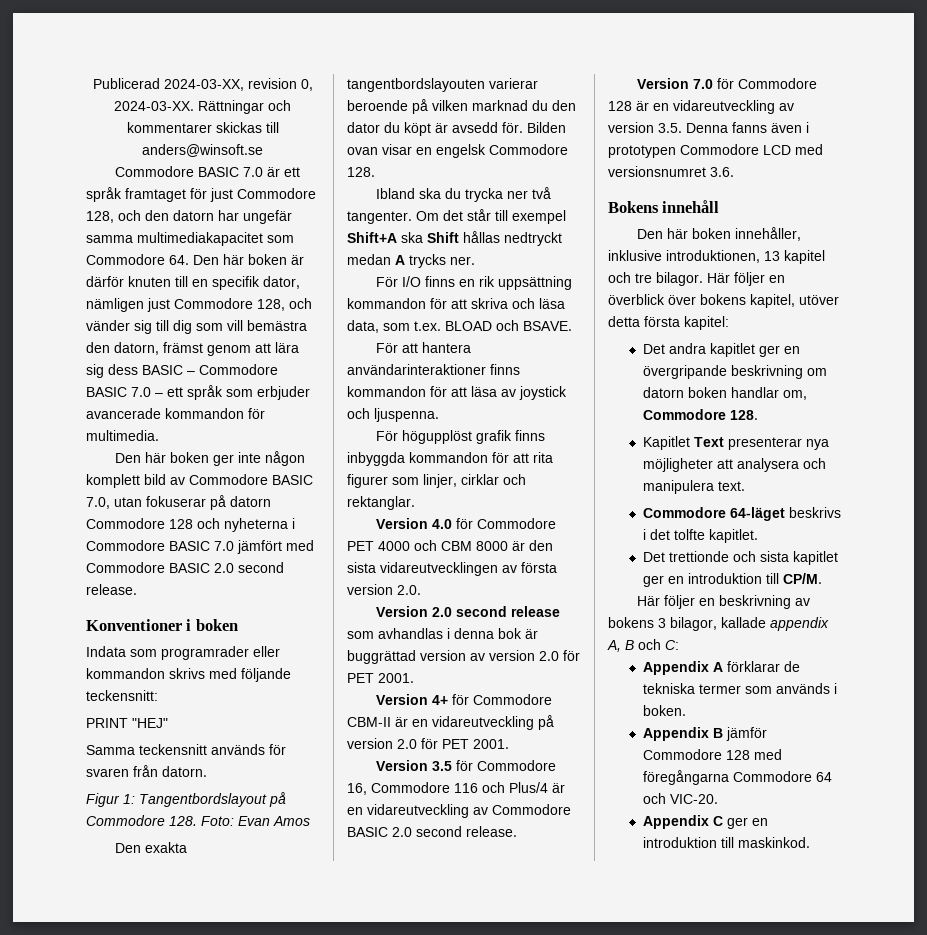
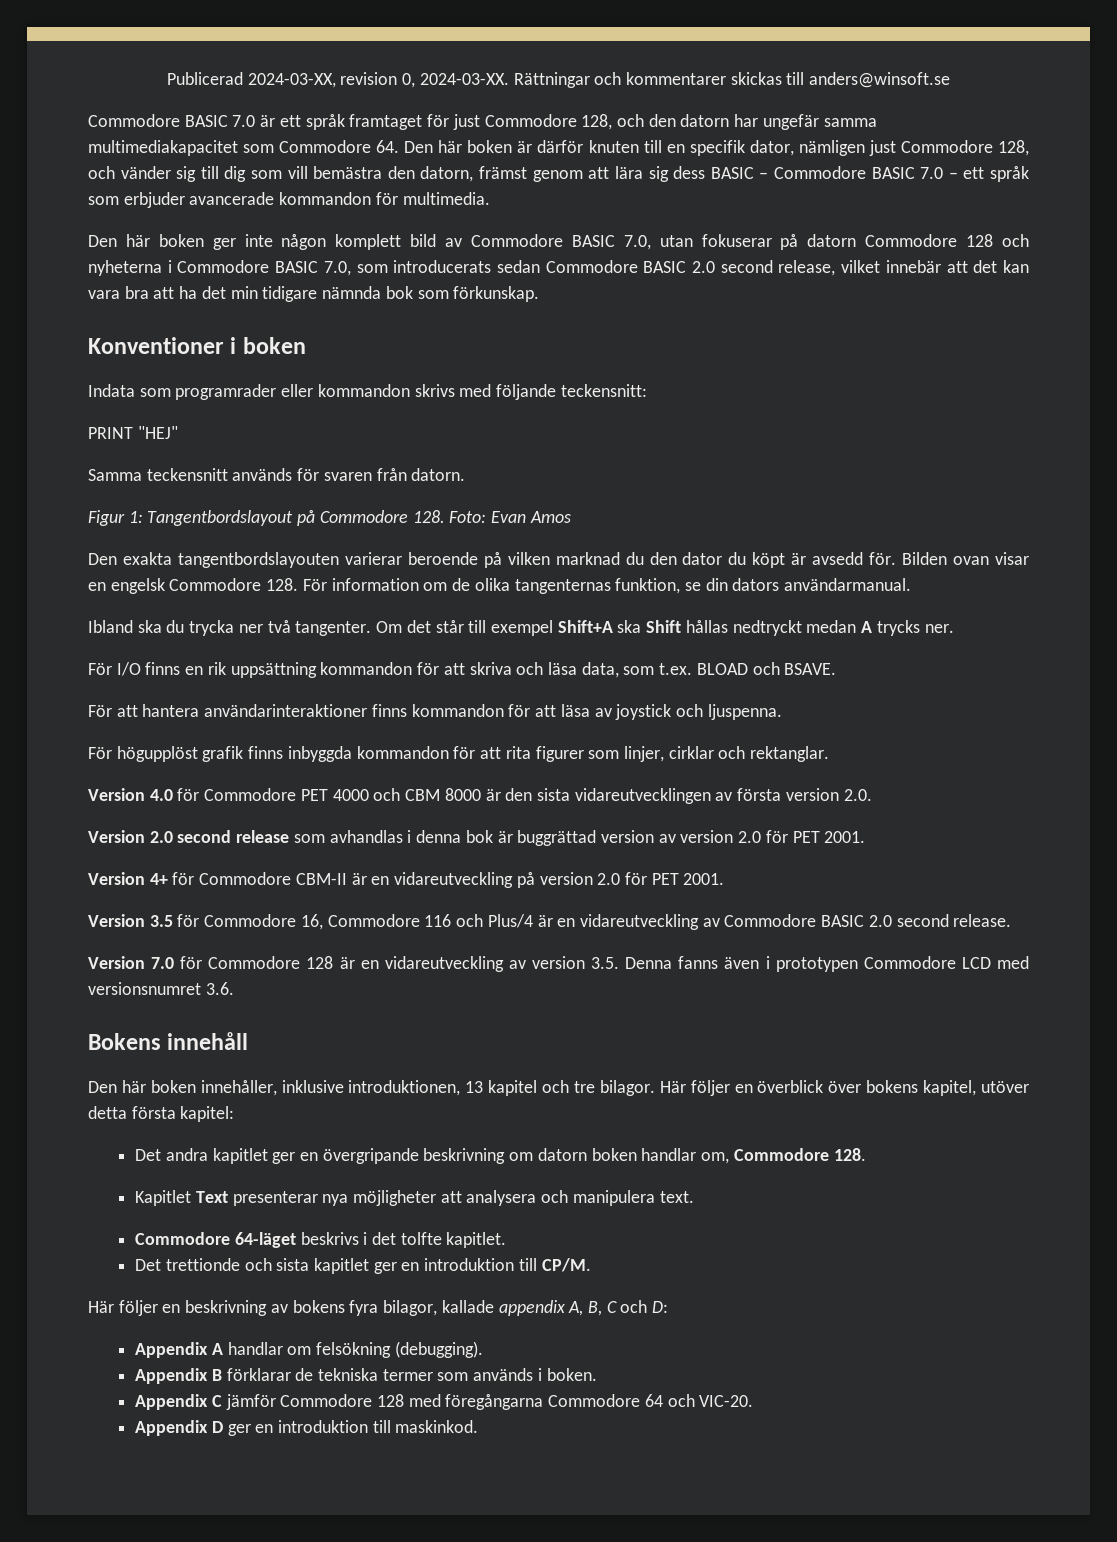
[214,540,314,554] [86,562,284,573] [86,584,137,595] 7.0 jämfört med Commodore BASIC 2.0 second release. -> [323,260,1030,276] [88,286,540,302] 7.0, som introducerats sedan Commodore BASIC 2.0 second release, vilket innebär att det kan vara bra att ha det min tidigare nämnda bok som förkunskap.
(375, 172) none -> [302,578,912,594] För information om de olika tangenternas funktion, se din dators användarmanual.
[658,618,666,628] 3 -> [349,1300,379,1316] fyra
[625,639,679,650] [642,661,723,675] B och C: // Appendix A -> [587,1300,669,1316] [135,1341,483,1358] [135,1368,222,1384] B, C och D: // Appendix A handlar om felsökning (debugging). // Appendix B
[712,728,723,738] B -> [211,1395,222,1407] C
[712,816,723,826] C -> [211,1421,223,1433] D

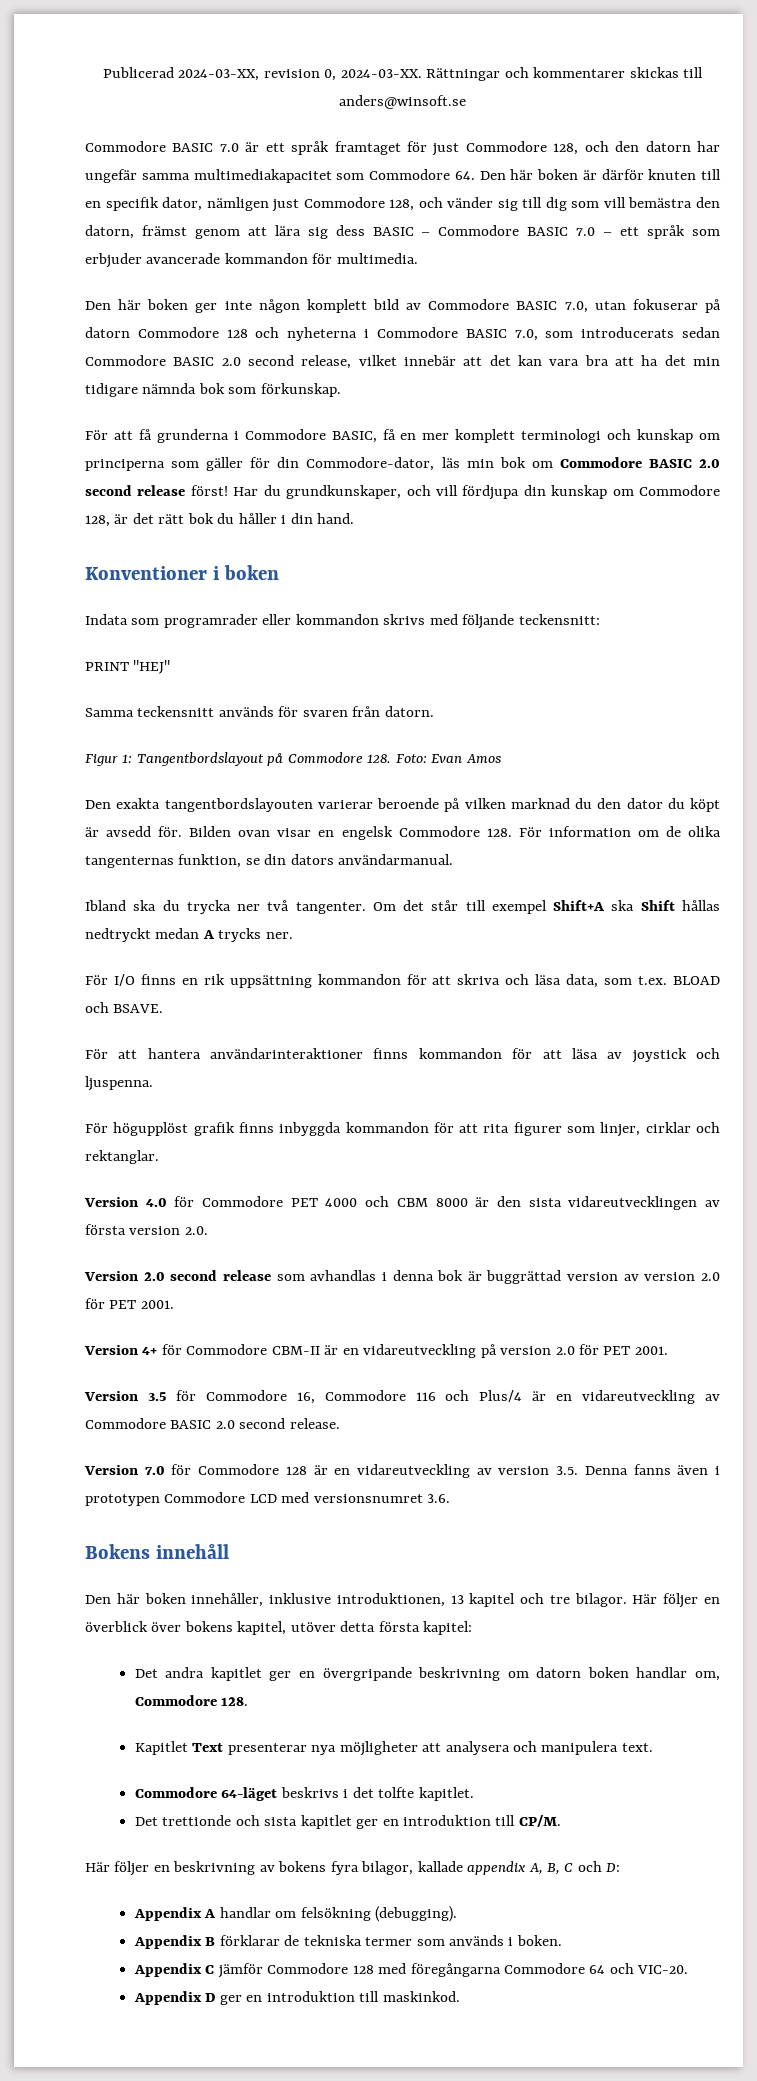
(540, 294) none -> [85,429,721,443] [85,457,720,471] [85,485,720,500] [85,513,355,527] // För att få grunderna i Commodore BASIC, få en mer komplett terminologi och kunskap om principerna som gäller för din Commodore-dator, läs min bok om Commodore BASIC 2.0 second release först! Har du grundkunskaper, och vill fördjupa din kunskap om Commodore 128, är det rätt bok du håller i din hand.

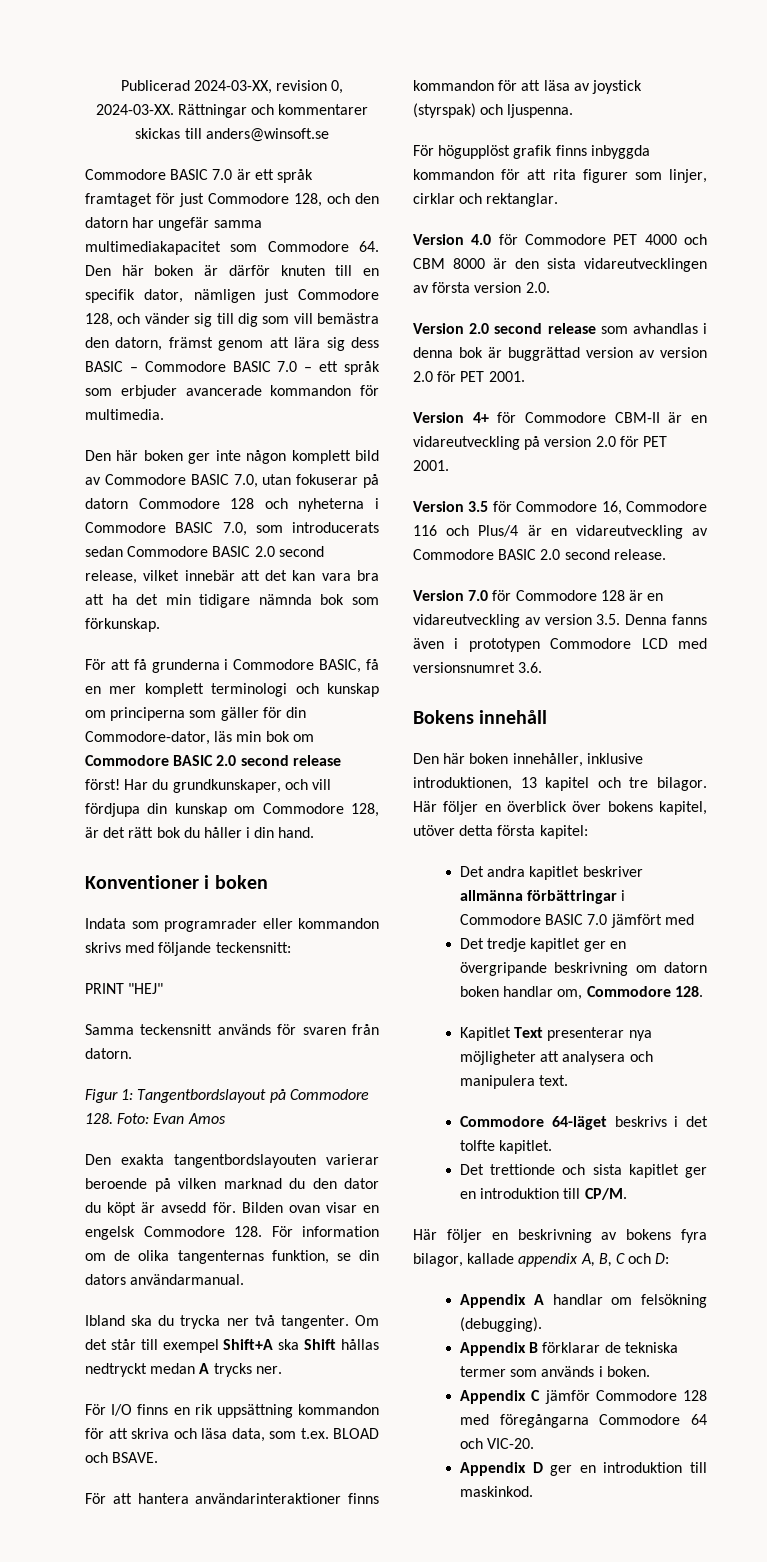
(687, 1055) none -> [413,103,476,118] (styrspak)
(262, 1674) none -> [582,866,643,877] [460,890,626,904] [460,914,694,928] [460,938,581,952] beskriver allmänna förbättringar i Commodore BASIC 7.0 jämfört med // Det tredje kapitlet

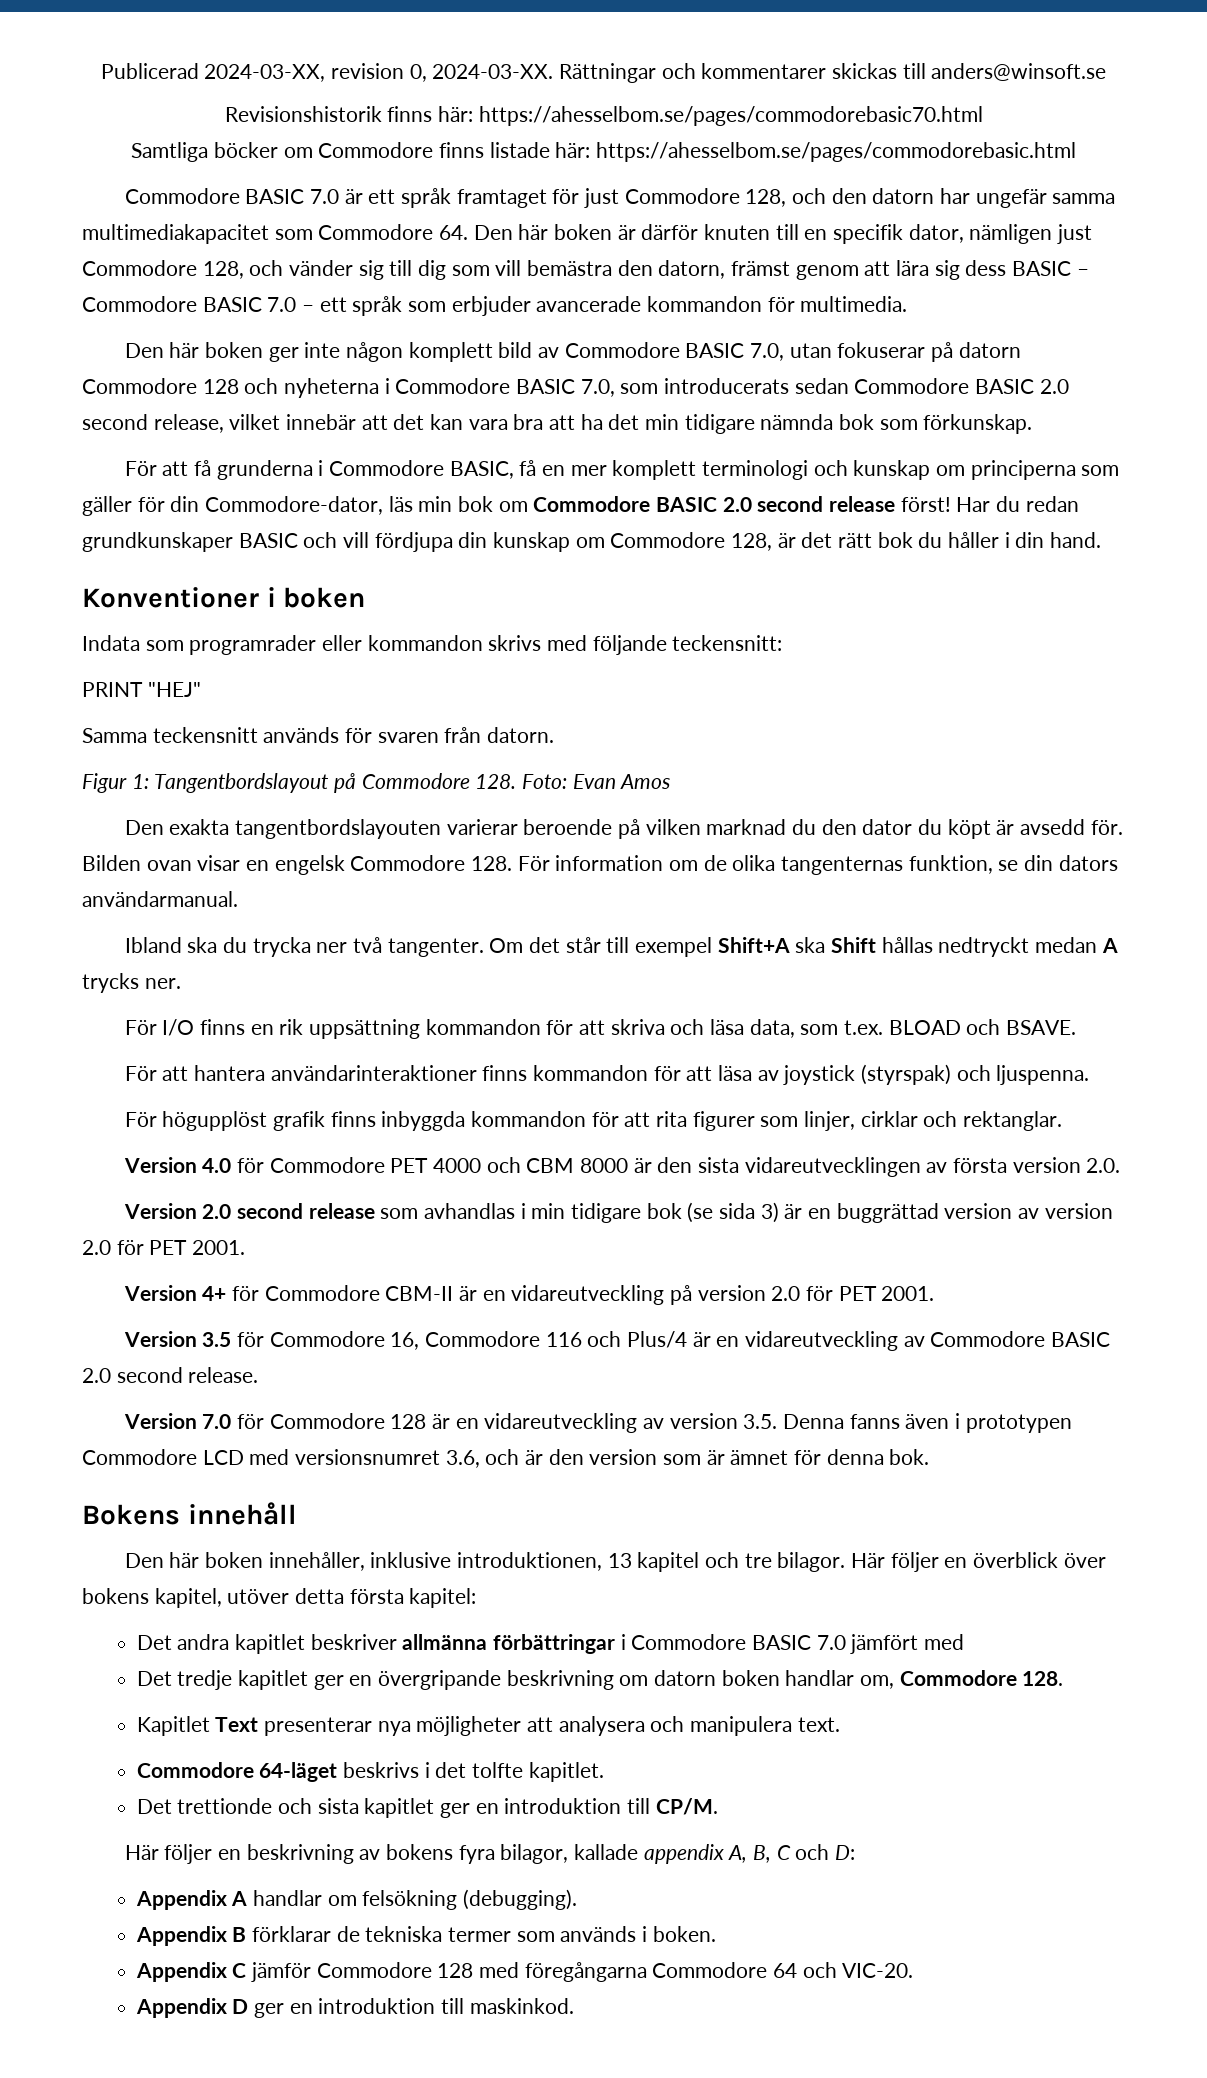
(329, 135) none -> [224,106,983,126] [131,142,1076,162] // Revisionshistorik finns här: https://ahesselbom.se/pages/commodorebasic70.html // Samtliga böcker om Commodore finns listade här: https://ahesselbom.se/pages/commodorebasic.html
[172,779,281,793] grundkunskaper, -> [1025,496,1079,512] [82,532,298,552] redan grundkunskaper BASIC
[413,347,502,358] denna bok är -> [531,1202,831,1223] min tidigare bok (se sida 3) är en
[518,662,543,673] 3.6. -> [445,1449,930,1468] 3.6, och är den version som är ämnet för denna bok.

